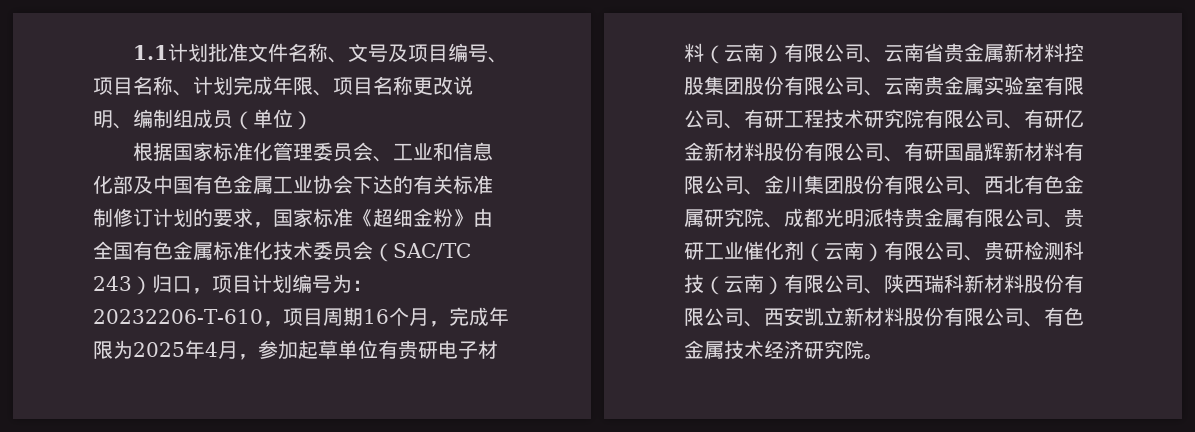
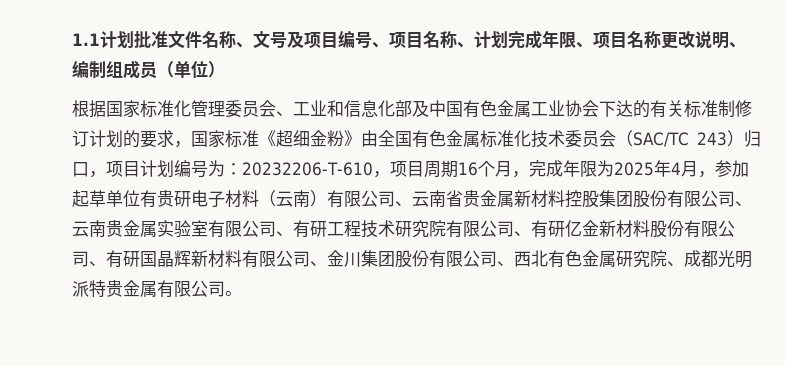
[1044,208,1084,228] [684,241,1084,262] [684,274,1084,295] [684,307,1084,327] [684,340,864,359] 、贵研工业催化剂（云南）有限公司、贵研检测科技（云南）有限公司、陕西瑞科新材料股份有限公司、西安凯立新材料股份有限公司、有色金属技术经济研究院 -> (225, 289) none

